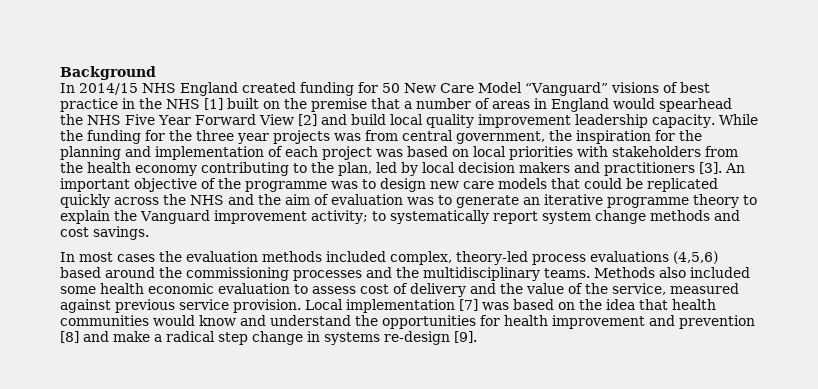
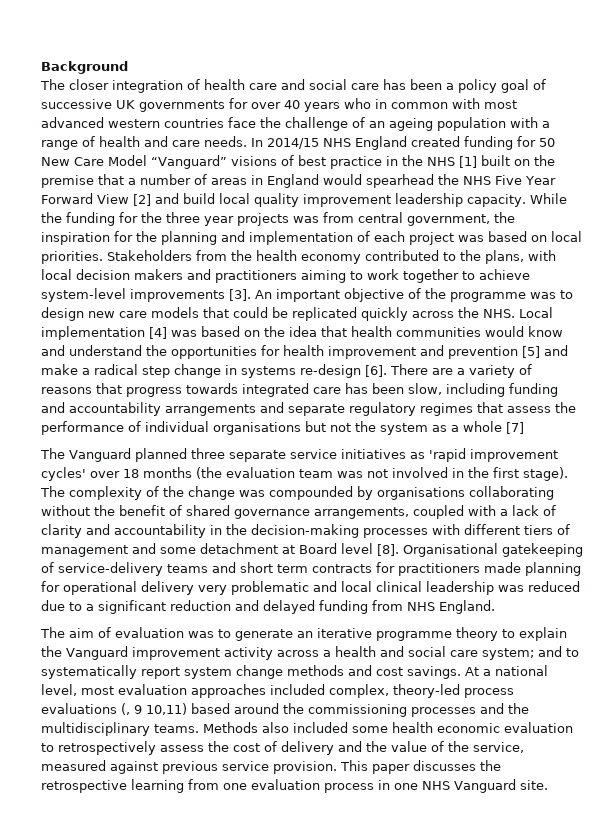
(156, 73) none -> [40,79,546,93] [41,98,517,112] [41,117,550,131] [41,136,247,150] The closer integration of health care and social care has been a policy goal of successive UK governments for over 40 years who in common with most advanced western countries face the challenge of an ageing population with a range of health and care needs.
[509,146,701,160] priorities with stakeholders -> [41,250,192,264] priorities. Stakeholders
[201,162,289,176] contributing -> [365,250,439,261] contributed
[338,162,418,176] plan, led by -> [485,250,556,264] plans, with
(695, 169) none -> [301,269,530,283] [41,288,225,302] aiming to work together to achieve system-level improvements
[190,194,757,208] [60,210,740,224] [60,226,149,240] [60,251,718,265] [60,267,750,281] [60,283,739,297] [60,299,301,313] NHS and the aim of evaluation was to generate an iterative programme theory to explain the Vanguard improvement activity; to systematically report system change methods and cost savings. // In most cases the evaluation methods included complex, theory-led process evaluations (4,5,6) based around the commissioning processes and the multidisciplinary teams. Methods also included some health economic evaluation to assess cost of delivery and the value of the service, measured against previous service provision. -> [483,309,515,318] NHS.
[459,299,478,311] [7] -> [149,327,167,339] [4]
[60,331,79,343] [8] -> [522,346,540,358] [5]
[454,331,477,343] [9]. -> [365,364,532,378] [41,383,558,397] [41,402,576,416] [41,421,524,435] [40,448,558,462] [41,467,568,481] [40,486,554,500] [41,505,556,519] [41,524,570,538] [41,543,583,557] [41,562,581,576] [41,581,580,595] [41,600,495,614] [40,627,567,641] [41,646,579,660] [41,665,548,679] [41,684,514,698] [41,703,529,717] [41,722,573,736] [41,741,524,755] [41,760,501,774] [41,779,548,793] [6]. There are a variety of reasons that progress towards integrated care has been slow, including funding and accountability arrangements and separate regulatory regimes that assess the performance of individual organisations but not the system as a whole [7] // The Vanguard planned three separate service initiatives as 'rapid improvement cycles' over 18 months (the evaluation team was not involved in the first stage). The complexity of the change was compounded by organisations collaborating without the benefit of shared governance arrangements, coupled with a lack of clarity and accountability in the decision-making processes with different tiers of management and some detachment at Board level [8]. Organisational gatekeeping of service-delivery teams and short term contracts for practitioners made planning for operational delivery very problematic and local clinical leadership was reduced due to a significant reduction and delayed funding from NHS England. // The aim of evaluation was to generate an iterative programme theory to explain the Vanguard improvement activity across a health and social care system; and to systematically report system change methods and cost savings. At a national level, most evaluation approaches included complex, theory-led process evaluations (, 9 10,11) based around the commissioning processes and the multidisciplinary teams. Methods also included some health economic evaluation to retrospectively assess the cost of delivery and the value of the service, measured against previous service provision. This paper discusses the retrospective learning from one evaluation process in one NHS Vanguard site.

